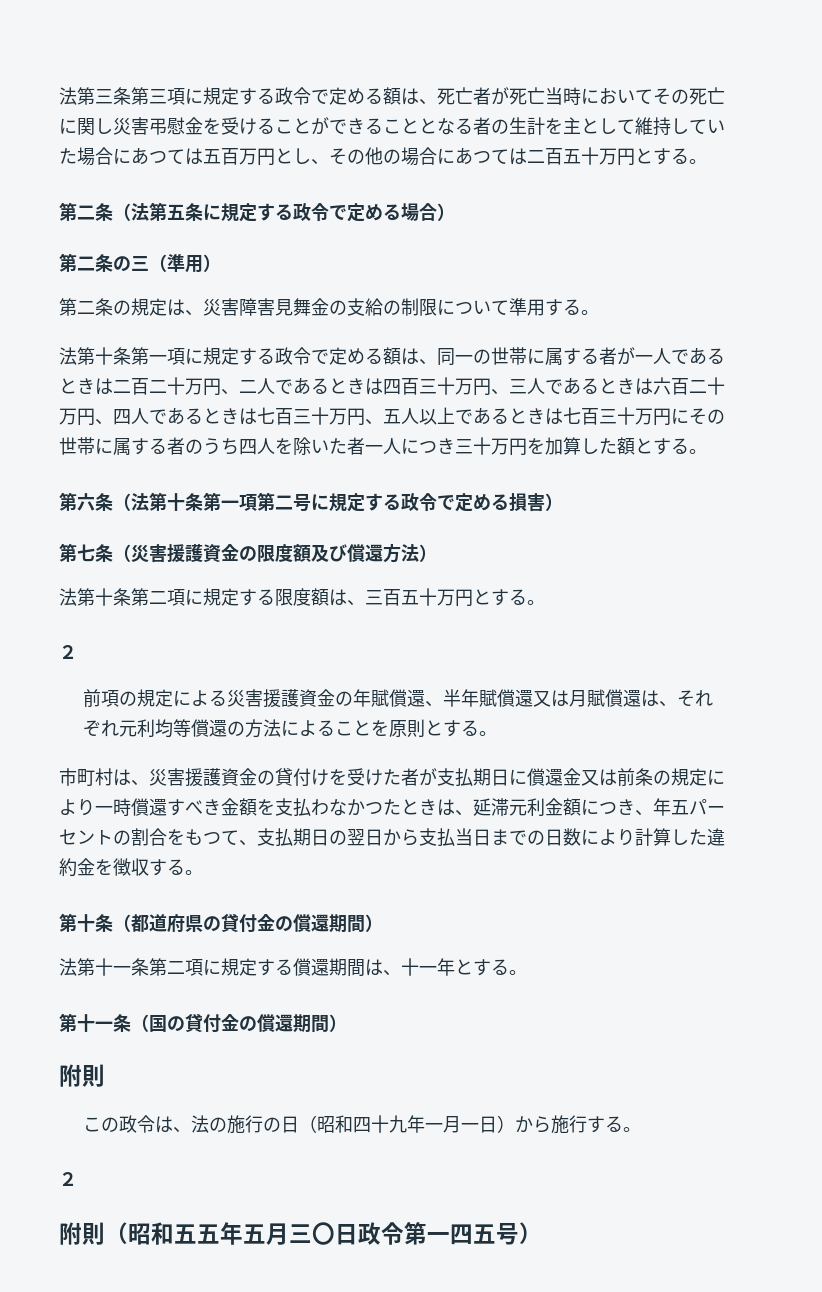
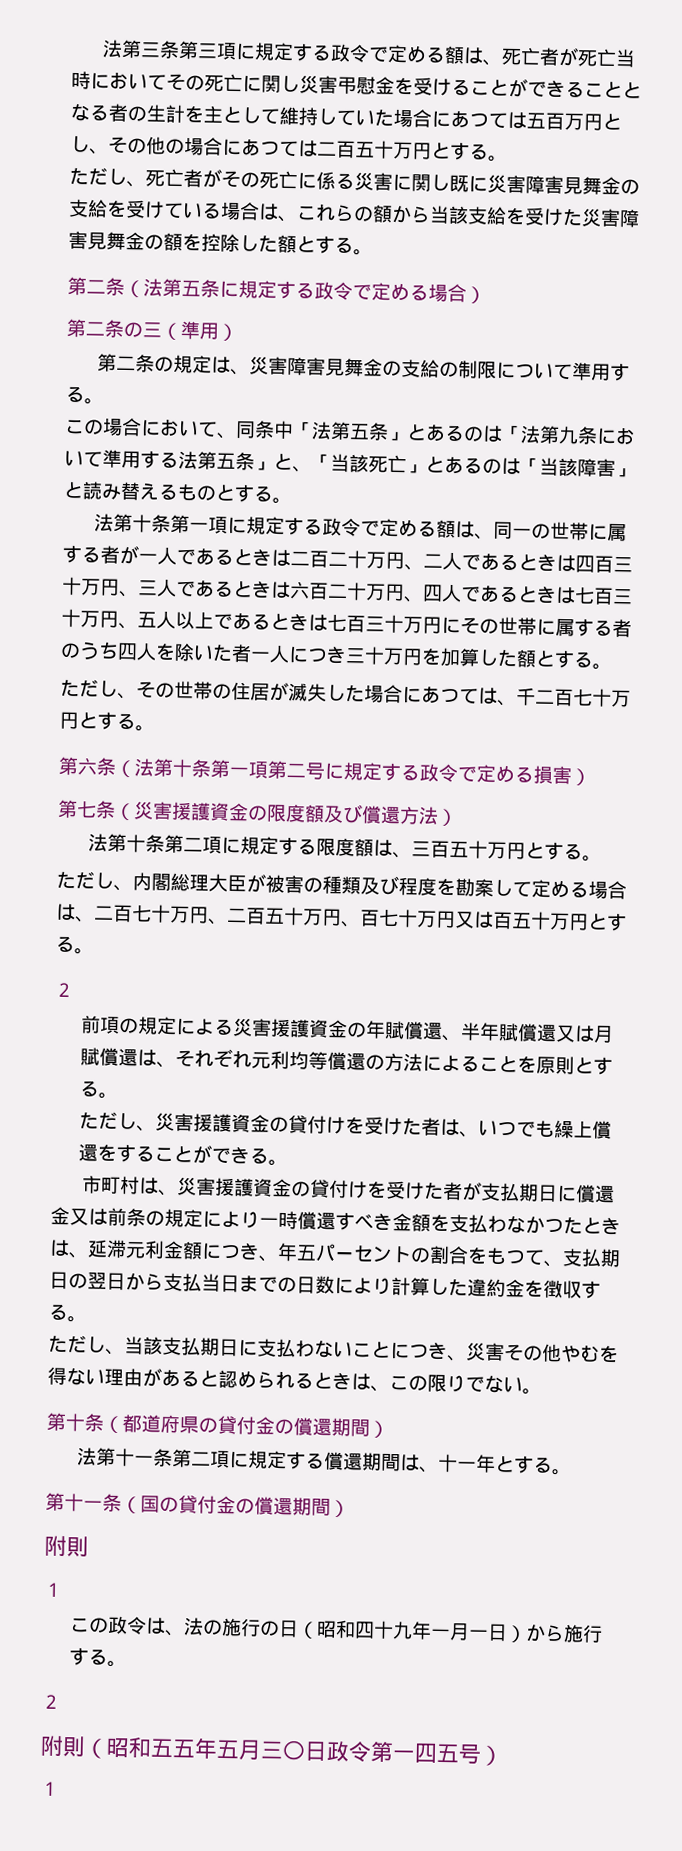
(707, 161) none -> [69,167,640,195] [68,198,640,228] [68,230,373,256] // ただし、死亡者がその死亡に係る災害に関し既に災害障害見舞金の支給を受けている場合は、これらの額から当該支給を受けた災害障害見舞金の額を控除した額とする。
(599, 312) none -> [64,417,636,445] [64,449,635,478] [63,481,292,505] // この場合において、同条中「法第五条」とあるのは「法第九条において準用する法第五条」と、「当該死亡」とあるのは「当該障害」と読み替えるものとする。
(707, 451) none -> [60,679,631,708] [59,711,155,732] // ただし、その世帯の住居が滅失した場合にあつては、千二百七十万円とする。
(545, 602) none -> [56,871,627,900] [56,903,627,932] [55,935,94,955] // ただし、内閣総理大臣が被害の種類及び程度を勘案して定める場合は、二百七十万円、二百五十万円、百七十万円又は百五十万円とする。
(498, 733) none -> [79,1111,613,1140] [78,1143,289,1167] // ただし、災害援護資金の貸付けを受けた者は、いつでも繰上償還をすることができる。
(203, 872) none -> [48,1335,619,1363] [47,1366,542,1395] // ただし、当該支払期日に支払わないことにつき、災害その他やむを得ない理由があると認められるときは、この限りでない。
(105, 1075) none -> [43,1582,63,1598] // １
(542, 1233) none -> [40,1781,60,1796] // １

